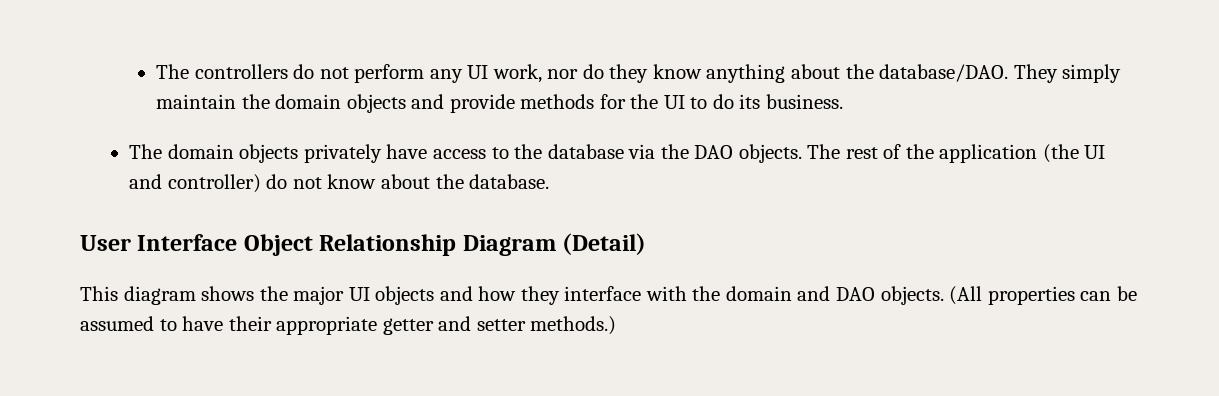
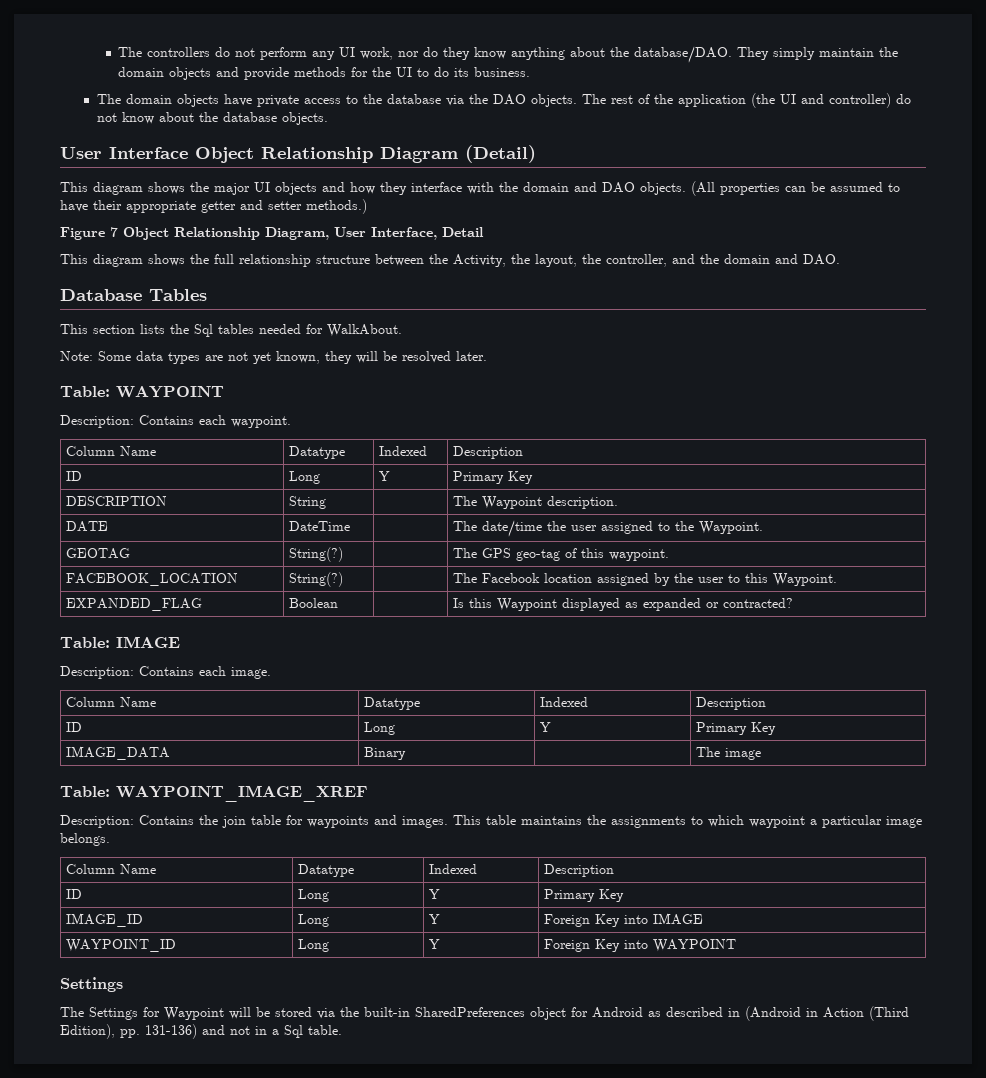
[303,144,428,163] privately have -> [223,94,299,107] have private
[469,174,550,189] database. -> [222,112,328,125] database objects.
(617, 325) none -> [60,227,484,240] [60,254,840,267] [60,289,207,301] [60,324,402,337] [60,351,487,364] [60,386,224,398] [60,415,291,428] [66,446,157,456] [289,446,346,459] [379,446,428,456] [453,446,524,459] [66,471,83,481] [289,471,321,484] [379,471,391,481] [453,471,534,484] [66,496,168,506] [289,496,327,509] [453,496,619,509] [66,521,109,532] [289,521,351,531] [453,520,764,537] [66,548,131,559] [289,547,344,562] [453,548,670,561] [66,573,239,586] [289,572,344,587] [453,573,838,586] [66,598,203,611] [289,598,339,608] [453,598,794,611] [60,636,180,648] [60,666,271,679] [66,697,157,707] [364,697,421,710] [540,697,589,707] [696,697,767,710] [66,722,83,732] [364,722,396,735] [540,722,552,732] [696,722,777,735] [66,746,171,760] [364,747,407,760] [696,747,762,760] [60,785,368,802] [60,815,922,828] [60,833,110,846] [66,864,157,874] [298,864,355,877] [429,864,478,874] [544,864,615,877] [66,889,83,899] [298,889,330,902] [429,889,441,899] [544,889,625,902] [66,913,144,927] [298,914,330,927] [429,914,441,924] [544,913,704,927] [66,939,177,952] [298,939,330,952] [429,939,441,949] [544,939,737,952] [60,977,123,992] [60,1006,909,1021] [60,1024,342,1039] // Figure 7 Object Relationship Diagram, User Interface, Detail // This diagram shows the full relationship structure between the Activity, the layout, the controller, and the domain and DAO. // Database Tables // This section lists the Sql tables needed for WalkAbout. // Note: Some data types are not yet known, they will be resolved later. // Table: WAYPOINT // Description: Contains each waypoint. // Column Name | Datatype | Indexed | Description // ID | Long | Y | Primary Key // DESCRIPTION | String | | The Waypoint description. // DATE | DateTime | | The date/time the user assigned to the Waypoint. // GEOTAG | String(?) | | The GPS geo-tag of this waypoint. // FACEBOOK_LOCATION | String(?) | | The Facebook location assigned by the user to this Waypoint. // EXPANDED_FLAG | Boolean | | Is this Waypoint displayed as expanded or contracted? // Table: IMAGE // Description: Contains each image. // Column Name | Datatype | Indexed | Description // ID | Long | Y | Primary Key // IMAGE_DATA | Binary | | The image // Table: WAYPOINT_IMAGE_XREF // Description: Contains the join table for waypoints and images. This table maintains the assignments to which waypoint a particular image belongs. // Column Name | Datatype | Indexed | Description // ID | Long | Y | Primary Key // IMAGE_ID | Long | Y | Foreign Key into IMAGE // WAYPOINT_ID | Long | Y | Foreign Key into WAYPOINT // Settings // The Settings for Waypoint will be stored via the built-in SharedPreferences object for Android as described in (Android in Action (Third Edition), pp. 131-136) and not in a Sql table.

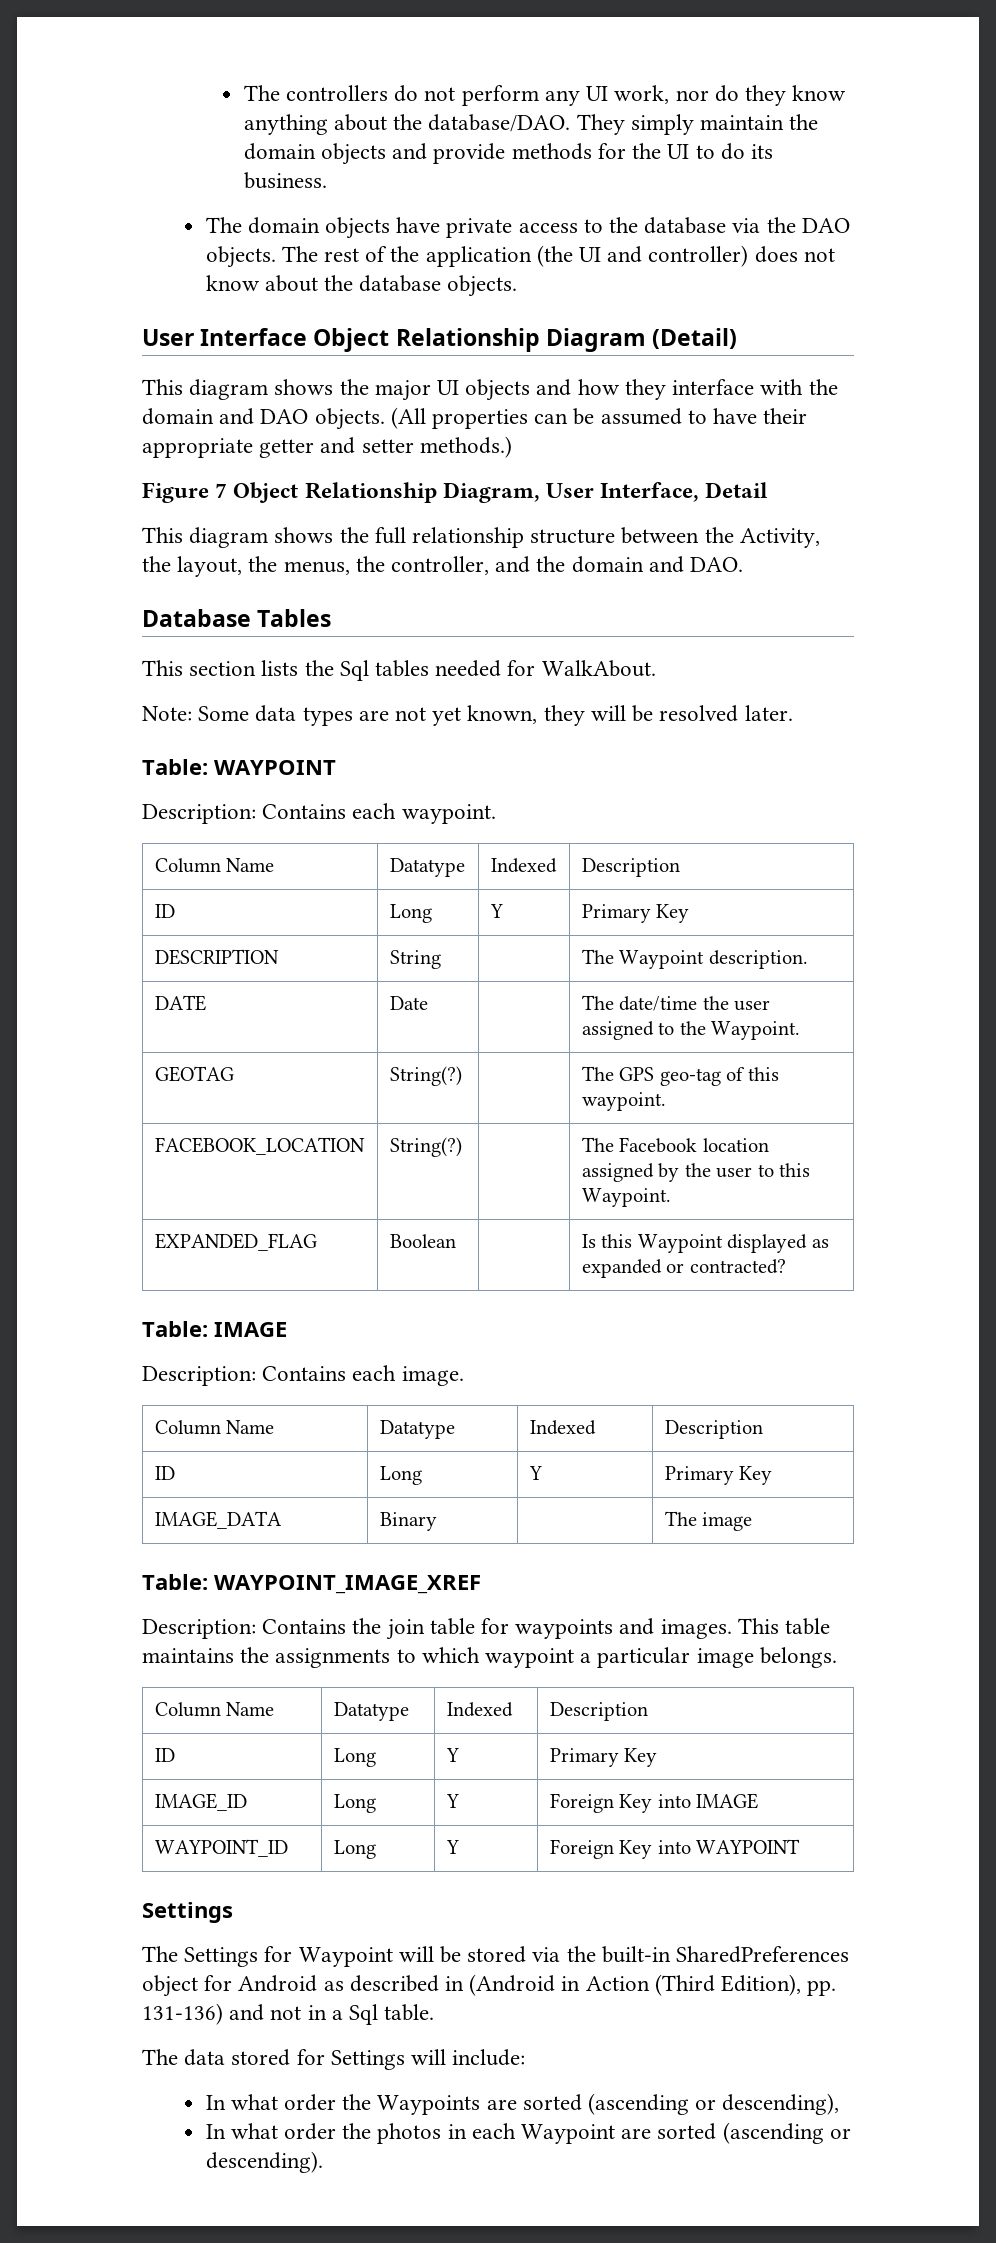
[895,94,911,104] do -> [754,246,798,263] does
(601, 259) none -> [283,556,385,575] menus, the
[289,521,351,531] DateTime -> [389,996,428,1010] Date
(342, 1030) none -> [142,2049,526,2070] [205,2093,840,2115] [205,2122,851,2144] [205,2151,323,2173] // The data stored for Settings will include: // In what order the Waypoints are sorted (ascending or descending), // In what order the photos in each Waypoint are sorted (ascending or descending).

